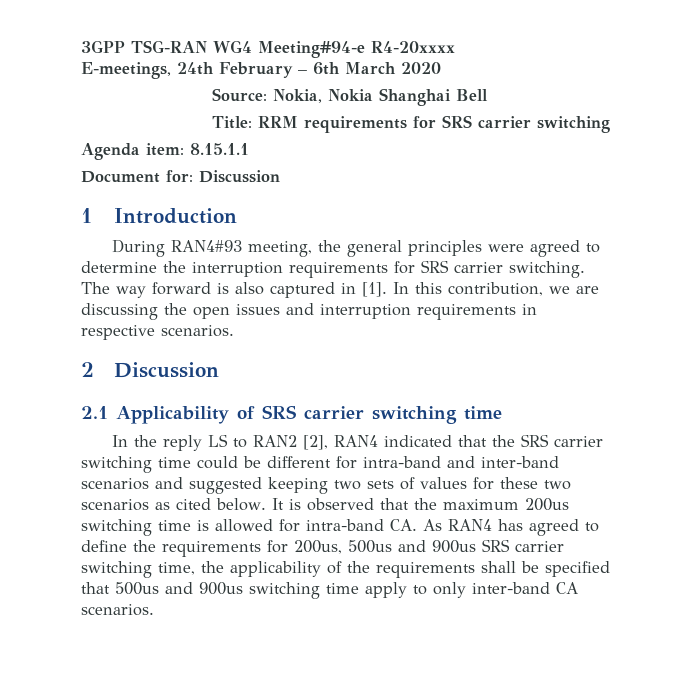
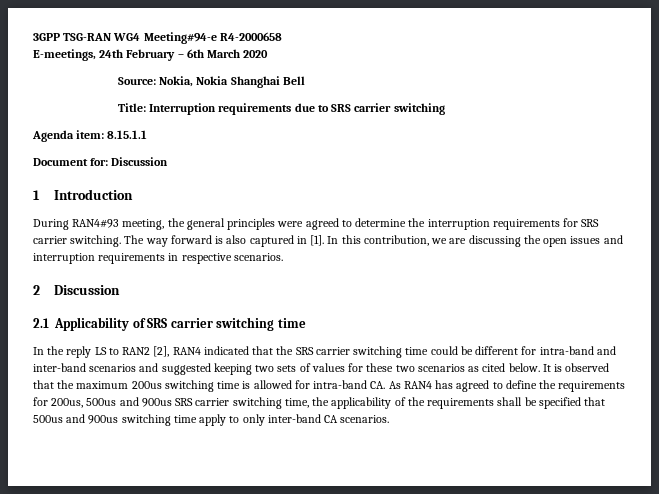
[371,41,455,53] R4-20xxxx -> [219,32,282,41] R4-2000658
[258,116,437,133] RRM requirements for -> [149,103,329,115] Interruption requirements due to

